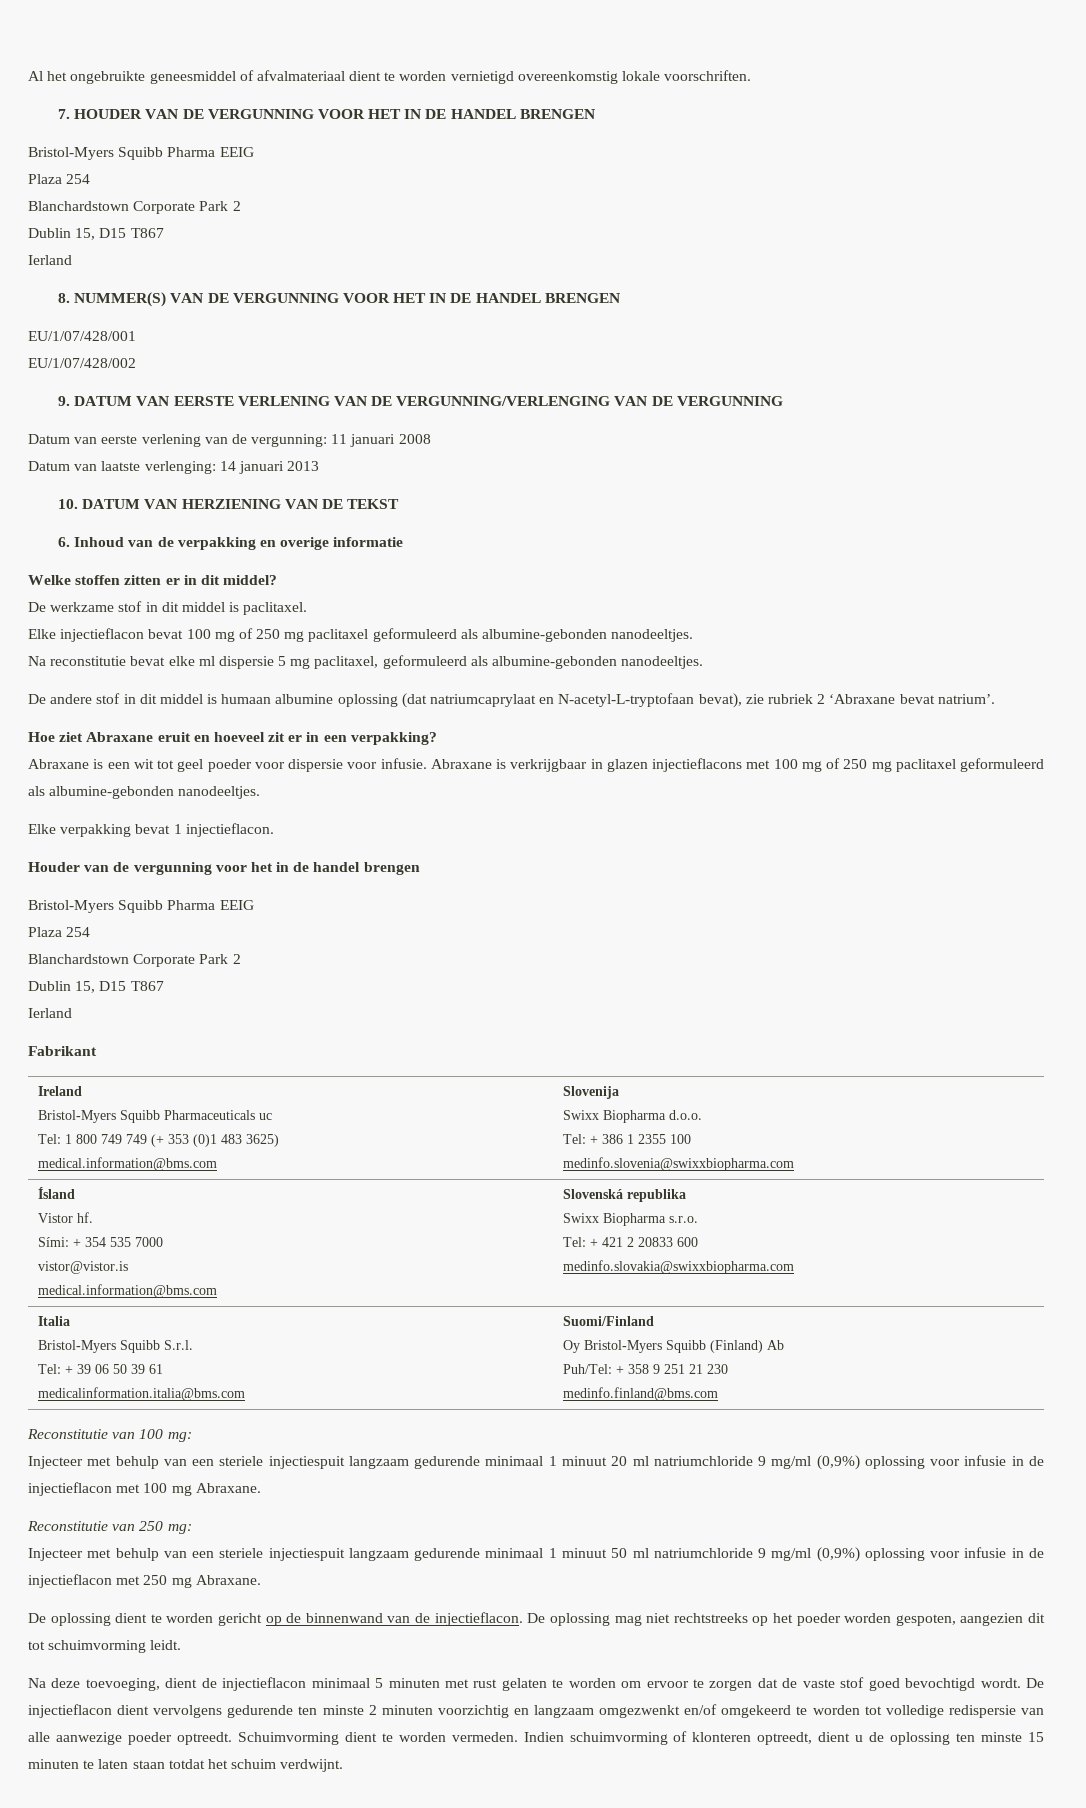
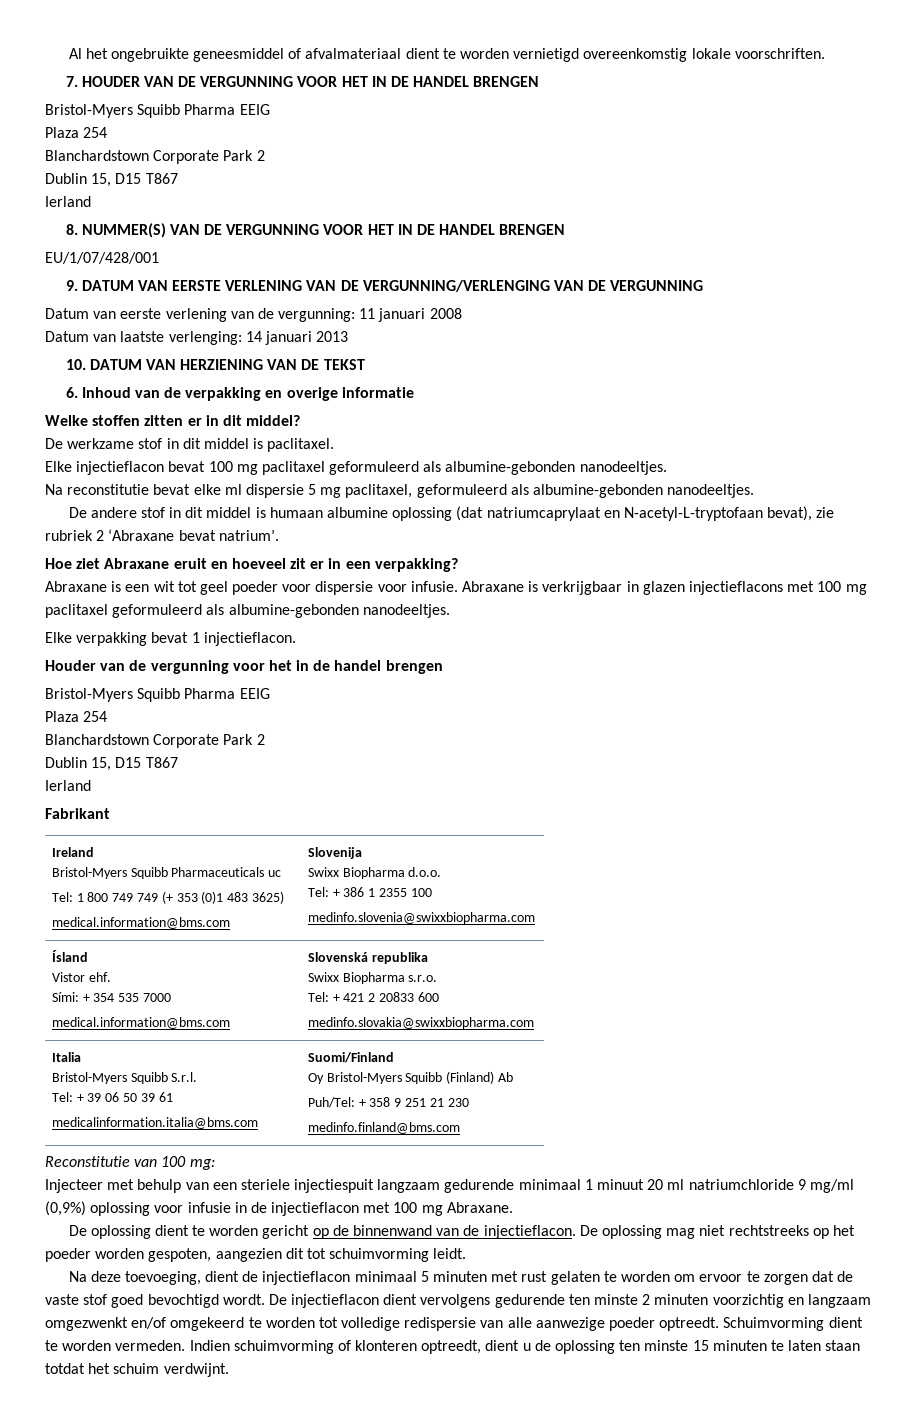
[28,358,136,368] // EU/1/07/428/002 -> (159, 258) none
[238,628,305,642] of 250 mg -> (258, 469) none
[826,758,892,772] of 250 mg -> (867, 589) none
[76,1212,93,1223] hf. -> [88,972,111,982] ehf.
[37,1261,128,1274] // vistor@vistor.is -> (172, 997) none
[27,1521,192,1534] [28,1547,1044,1562] [28,1574,261,1588] // Reconstitutie van 250 mg: // Injecteer met behulp van een steriele injectiespuit langzaam gedurende minimaal 1 minuut 50 ml natriumchloride 9 mg/ml (0,9%) oplossing voor infusie in de injectieflacon met 250 mg Abraxane. -> (513, 1207) none

